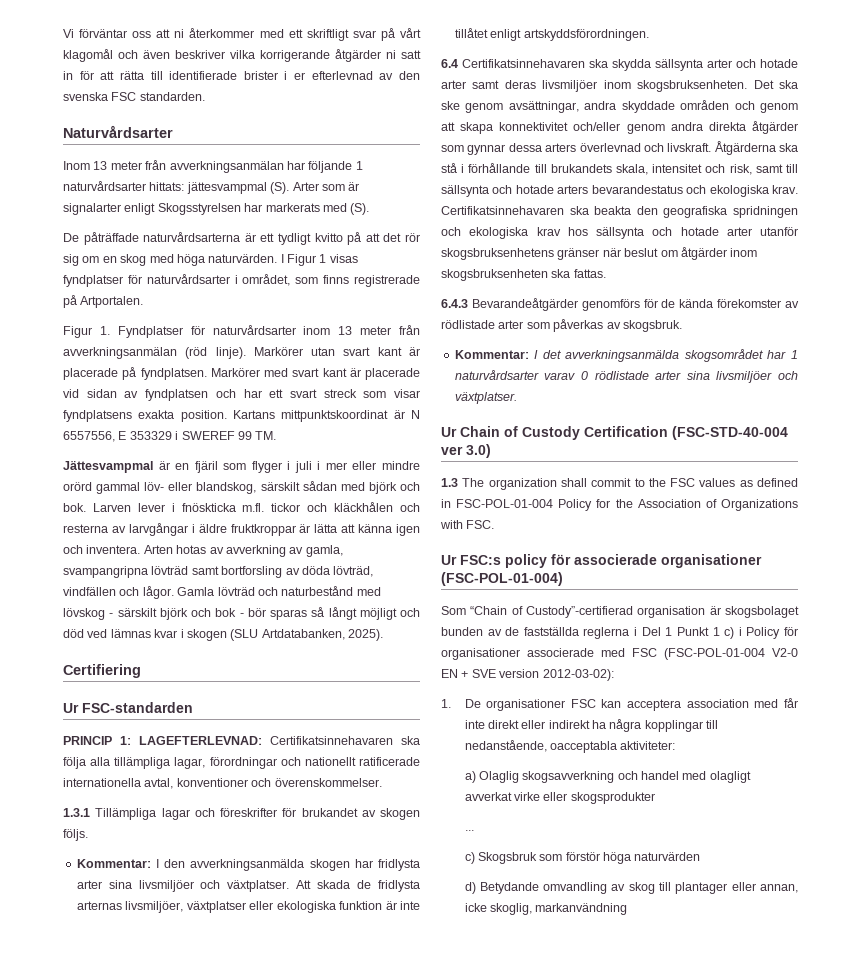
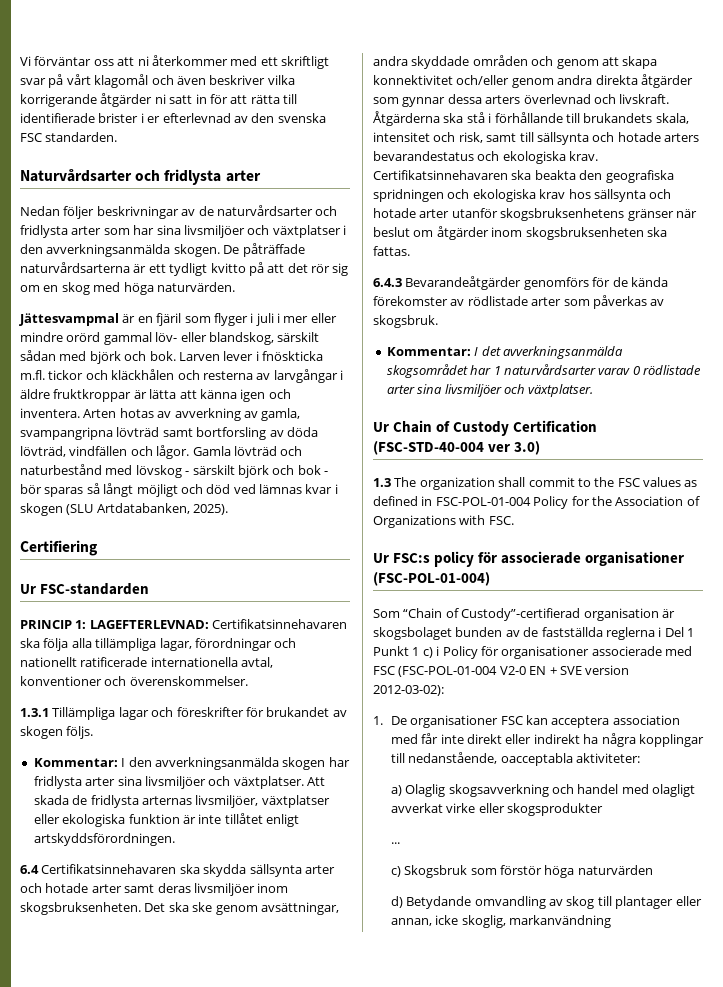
[63,160,363,173] [63,181,360,194] [63,203,370,215] // Inom 13 meter från avverkningsanmälan har följande 1 naturvårdsarter hittats: jättesvampmal (S). Arter som är signalarter enligt Skogsstyrelsen har markerats med (S). // -> [135,169,261,185] [20,205,338,219] [20,225,346,238] [20,244,220,257] och fridlysta arter // Nedan följer beskrivningar av de naturvårdsarter och fridlysta arter som har sina livsmiljöer och växtplatser i den avverkningsanmälda skogen.
[280,254,358,266] [63,274,420,287] [63,295,144,308] [63,325,420,338] [63,347,420,359] [63,367,420,380] [63,389,420,401] [63,410,420,422] [63,431,277,442] I Figur 1 visas fyndplatser för naturvårdsarter i området, som finns registrerade på Artportalen. // Figur 1. Fyndplatser för naturvårdsarter inom 13 meter från avverkningsanmälan (röd linje). Markörer utan svart kant är placerade på fyndplatsen. Markörer med svart kant är placerade vid sidan av fyndplatsen och har ett svart streck som visar fyndplatsens exakta position. Kartans mittpunktskoordinat är N 6557556, E 353329 i SWEREF 99 TM. -> (235, 287) none

